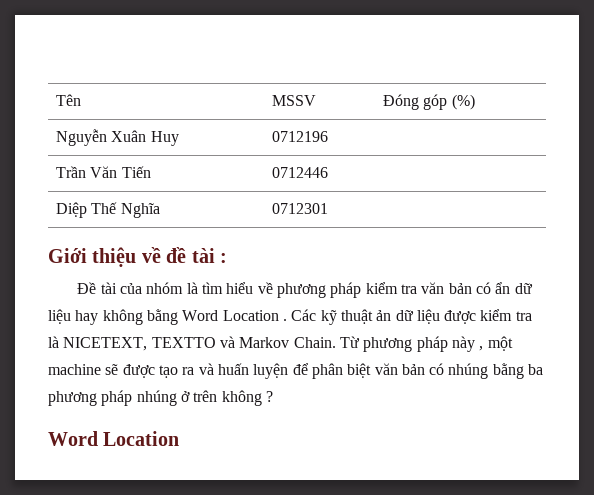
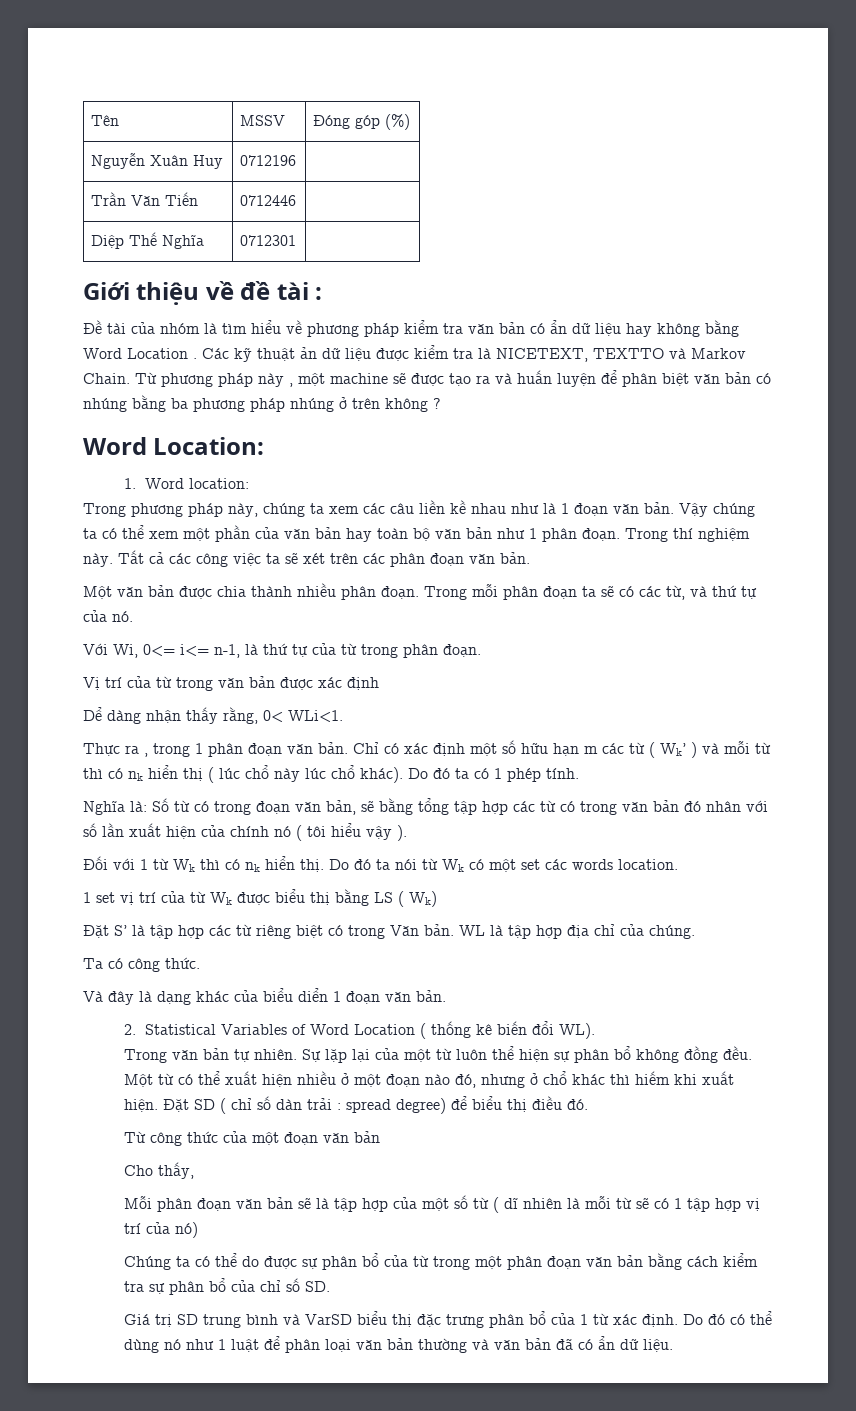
[103,431,180,446] Location -> [153,437,265,455] [124,478,249,489] [83,500,755,517] [83,525,750,542] [83,550,530,567] [83,583,757,600] [83,610,133,622] [83,643,481,658] [83,676,379,691] [83,707,343,724] [83,740,771,758] [83,765,579,783] [83,798,768,815] [83,823,407,841] [83,856,678,872] [83,889,437,907] [83,924,695,939] [83,957,200,972] [83,988,446,1005] [124,1021,595,1039] [124,1046,753,1063] [124,1071,735,1088] [124,1096,589,1114] [124,1131,381,1146] [124,1162,195,1179] [124,1195,761,1213] [124,1222,199,1238] [124,1253,759,1270] [124,1278,331,1295] [124,1311,773,1328] [124,1336,674,1353] Location: // 1. Word location: // Trong phương pháp này, chúng ta xem các câu liền kề nhau như là 1 đoạn văn bản. Vậy chúng ta có thể xem một phần của văn bản hay toàn bộ văn bản như 1 phân đoạn. Trong thí nghiệm này. Tất cả các công việc ta sẽ xét trên các phân đoạn văn bản. // Một văn bản được chia thành nhiều phân đoạn. Trong mỗi phân đoạn ta sẽ có các từ, và thứ tự của nó. // Với Wi, 0<= i<= n-1, là thứ tự của từ trong phân đoạn. // Vị trí của từ trong văn bản được xác định // Dể dàng nhận thấy rằng, 0< WLi<1. // Thực ra , trong 1 phân đoạn văn bản. Chỉ có xác định một số hữu hạn m các từ ( Wk’ ) và mỗi từ thì có nk hiển thị ( lúc chổ này lúc chổ khác). Do đó ta có 1 phép tính. // Nghĩa là: Số từ có trong đoạn văn bản, sẽ bằng tổng tập hợp các từ có trong văn bản đó nhân với số lần xuất hiện của chính nó ( tôi hiểu vậy ). // Đối với 1 từ Wk thì có nk hiển thị. Do đó ta nói từ Wk có một set các words location. // 1 set vị trí của từ Wk được biểu thị bằng LS ( Wk) // Đặt S’ là tập hợp các từ riêng biệt có trong Văn bản. WL là tập hợp địa chỉ của chúng. // Ta có công thức. // Và đây là dạng khác của biểu diển 1 đoạn văn bản. // 2. Statistical Variables of Word Location ( thống kê biến đổi WL). // Trong văn bản tự nhiên. Sự lặp lại của một từ luôn thể hiện sự phân bổ không đồng đều. Một từ có thể xuất hiện nhiều ở một đoạn nào đó, nhưng ở chổ khác thì hiếm khi xuất hiện. Đặt SD ( chỉ số dàn trải : spread degree) để biểu thị điều đó. // Từ công thức của một đoạn văn bản // Cho thấy, // Mỗi phân đoạn văn bản sẽ là tập hợp của một số từ ( dĩ nhiên là mỗi từ sẽ có 1 tập hợp vị trí của nó) // Chúng ta có thể do được sự phân bổ của từ trong một phân đoạn văn bản bằng cách kiểm tra sự phân bổ của chỉ số SD. // Giá trị SD trung bình và VarSD biểu thị đặc trưng phân bổ của 1 từ xác định. Do đó có thể dùng nó như 1 luật để phân loại văn bản thường và văn bản đã có ẩn dữ liệu.

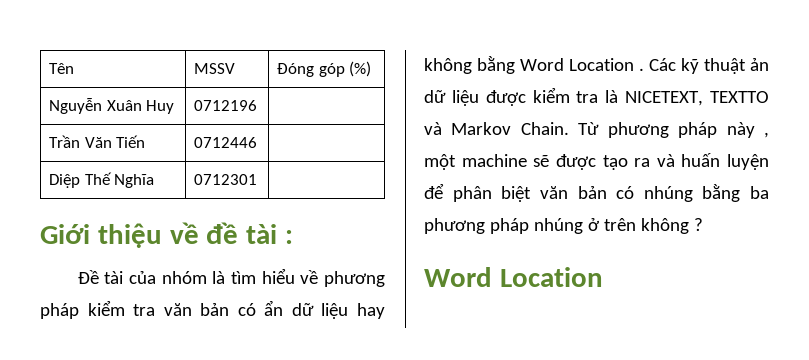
[153,437,265,455] [124,478,249,489] [83,500,755,517] [83,525,750,542] [83,550,530,567] [83,583,757,600] [83,610,133,622] [83,643,481,658] [83,676,379,691] [83,707,343,724] [83,740,771,758] [83,765,579,783] [83,798,768,815] [83,823,407,841] [83,856,678,872] [83,889,437,907] [83,924,695,939] [83,957,200,972] [83,988,446,1005] [124,1021,595,1039] [124,1046,753,1063] [124,1071,735,1088] [124,1096,589,1114] [124,1131,381,1146] [124,1162,195,1179] [124,1195,761,1213] [124,1222,199,1238] [124,1253,759,1270] [124,1278,331,1295] [124,1311,773,1328] [124,1336,674,1353] Location: // 1. Word location: // Trong phương pháp này, chúng ta xem các câu liền kề nhau như là 1 đoạn văn bản. Vậy chúng ta có thể xem một phần của văn bản hay toàn bộ văn bản như 1 phân đoạn. Trong thí nghiệm này. Tất cả các công việc ta sẽ xét trên các phân đoạn văn bản. // Một văn bản được chia thành nhiều phân đoạn. Trong mỗi phân đoạn ta sẽ có các từ, và thứ tự của nó. // Với Wi, 0<= i<= n-1, là thứ tự của từ trong phân đoạn. // Vị trí của từ trong văn bản được xác định // Dể dàng nhận thấy rằng, 0< WLi<1. // Thực ra , trong 1 phân đoạn văn bản. Chỉ có xác định một số hữu hạn m các từ ( Wk’ ) và mỗi từ thì có nk hiển thị ( lúc chổ này lúc chổ khác). Do đó ta có 1 phép tính. // Nghĩa là: Số từ có trong đoạn văn bản, sẽ bằng tổng tập hợp các từ có trong văn bản đó nhân với số lần xuất hiện của chính nó ( tôi hiểu vậy ). // Đối với 1 từ Wk thì có nk hiển thị. Do đó ta nói từ Wk có một set các words location. // 1 set vị trí của từ Wk được biểu thị bằng LS ( Wk) // Đặt S’ là tập hợp các từ riêng biệt có trong Văn bản. WL là tập hợp địa chỉ của chúng. // Ta có công thức. // Và đây là dạng khác của biểu diển 1 đoạn văn bản. // 2. Statistical Variables of Word Location ( thống kê biến đổi WL). // Trong văn bản tự nhiên. Sự lặp lại của một từ luôn thể hiện sự phân bổ không đồng đều. Một từ có thể xuất hiện nhiều ở một đoạn nào đó, nhưng ở chổ khác thì hiếm khi xuất hiện. Đặt SD ( chỉ số dàn trải : spread degree) để biểu thị điều đó. // Từ công thức của một đoạn văn bản // Cho thấy, // Mỗi phân đoạn văn bản sẽ là tập hợp của một số từ ( dĩ nhiên là mỗi từ sẽ có 1 tập hợp vị trí của nó) // Chúng ta có thể do được sự phân bổ của từ trong một phân đoạn văn bản bằng cách kiểm tra sự phân bổ của chỉ số SD. // Giá trị SD trung bình và VarSD biểu thị đặc trưng phân bổ của 1 từ xác định. Do đó có thể dùng nó như 1 luật để phân loại văn bản thường và văn bản đã có ẩn dữ liệu. -> [499,267,603,287] Location

